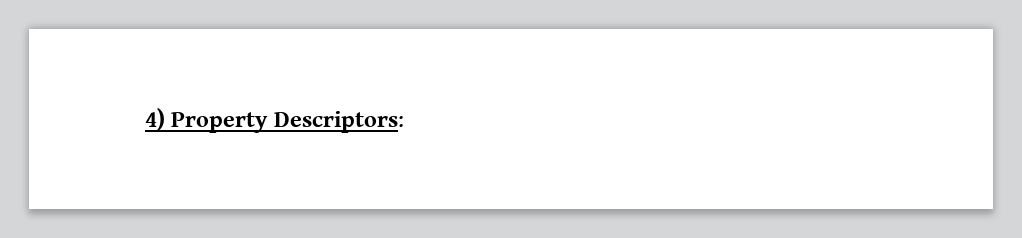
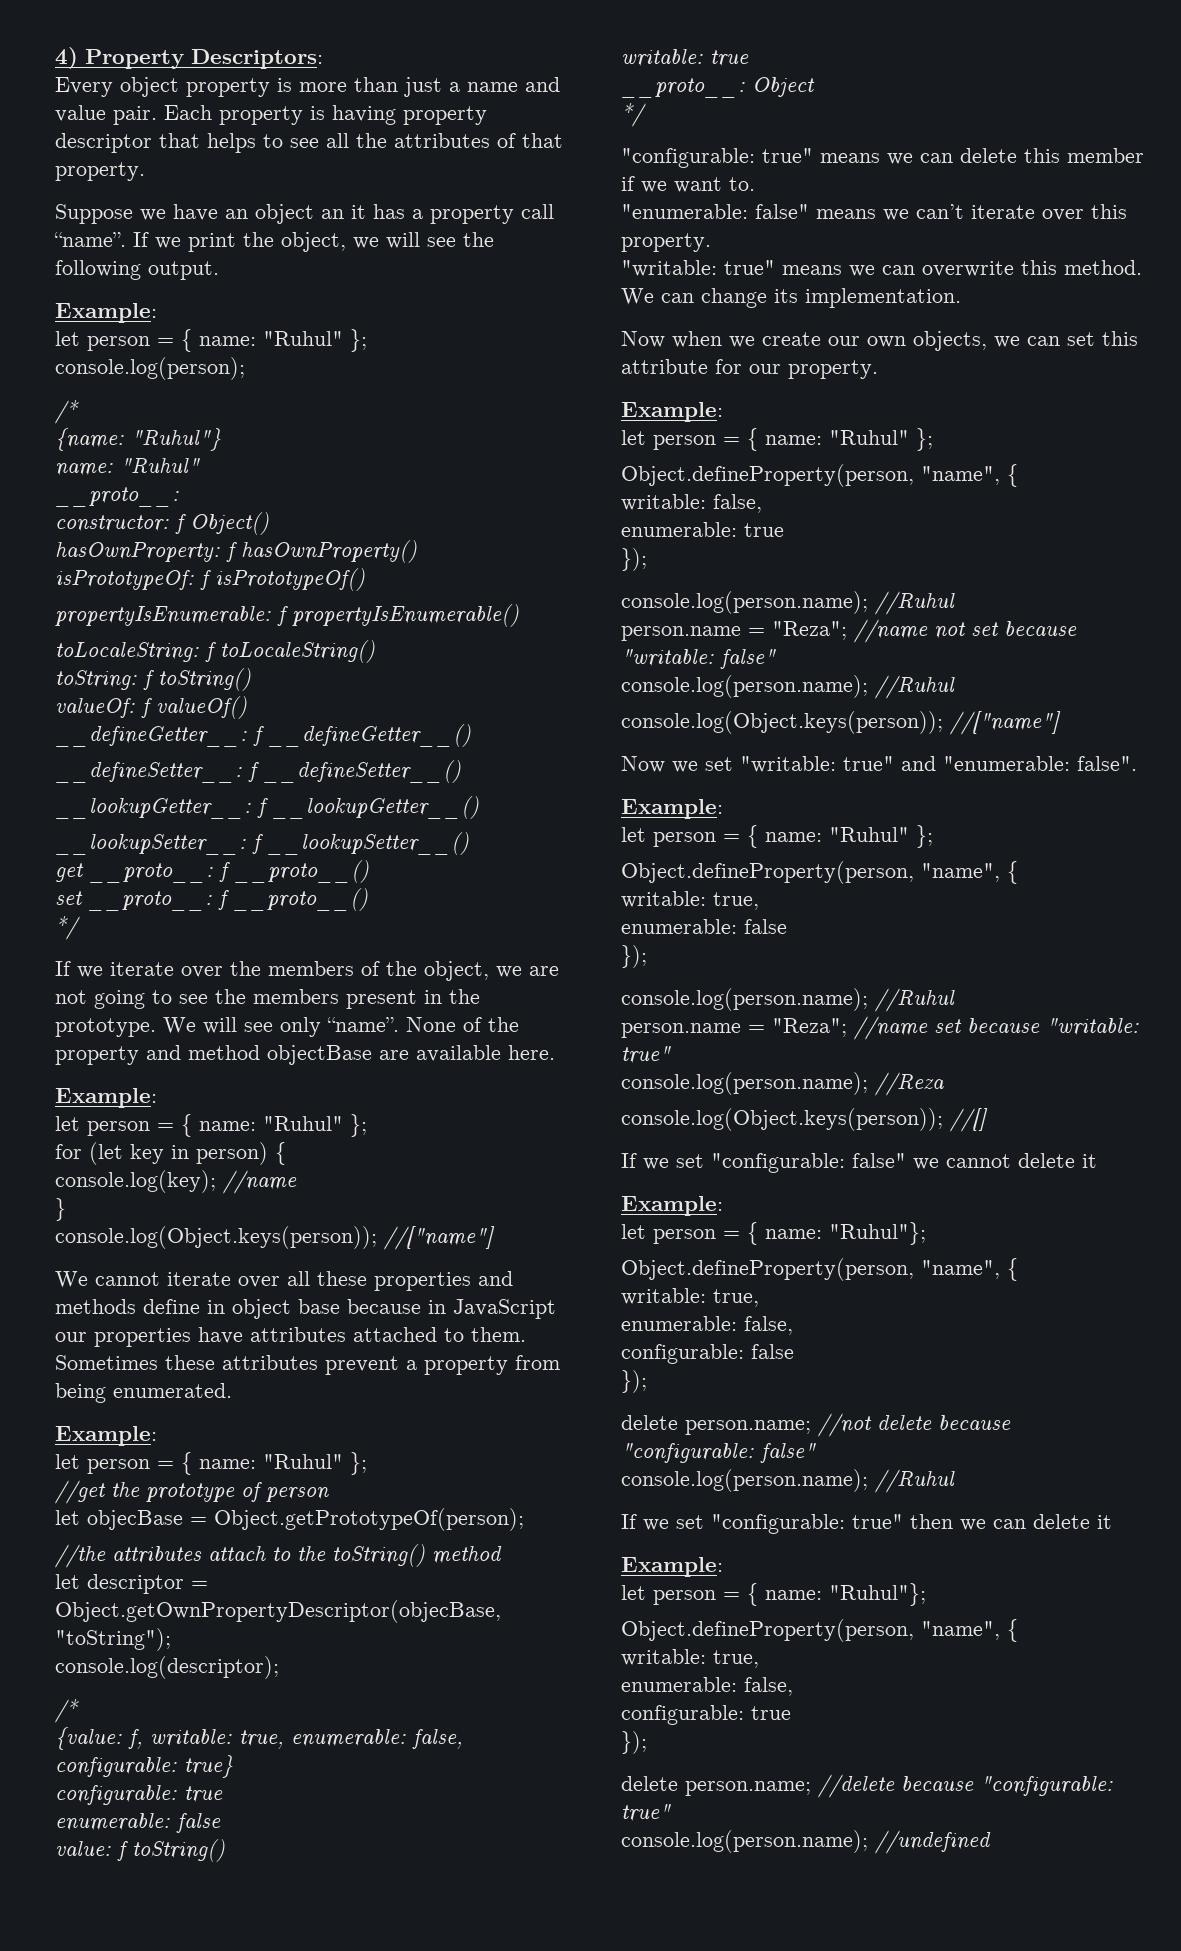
(404, 122) none -> [55,77,560,97] [55,105,487,125] [55,133,563,153] [55,162,145,181] [55,204,554,224] [54,232,494,252] [55,260,219,280] [55,303,157,323] [55,329,367,352] [55,357,245,380] [55,400,79,424] [55,428,221,451] [55,458,200,476] [55,487,179,507] [55,512,269,535] [55,540,417,563] [55,568,365,591] [55,604,519,627] [55,640,375,663] [55,668,251,691] [55,696,247,719] [55,724,471,747] [55,760,461,783] [55,796,479,819] [55,832,469,855] [55,860,369,883] [55,888,368,911] [55,916,80,940] [55,961,559,981] [55,989,480,1009] [55,1017,519,1037] [55,1045,555,1065] [55,1088,157,1108] [55,1114,367,1137] [55,1142,286,1165] [55,1170,297,1194] [55,1198,66,1221] [55,1226,495,1250] [55,1271,513,1291] [55,1299,556,1319] [55,1327,526,1347] [55,1355,560,1375] [55,1383,232,1403] [55,1426,157,1446] [55,1452,367,1475] [55,1480,329,1504] [55,1508,524,1531] [55,1544,502,1568] [55,1574,208,1594] [55,1600,501,1623] [55,1628,171,1651] [55,1656,279,1679] [55,1699,79,1723] [55,1727,463,1750] [55,1755,233,1778] [55,1785,223,1805] [55,1813,221,1833] [55,1839,225,1862] [621,49,749,67] [621,77,815,98] [621,103,646,127] [621,148,1144,168] [621,176,755,193] [621,204,1127,221] [621,233,711,252] [621,260,1142,277] [621,288,961,308] [621,331,1138,351] [621,359,878,379] [621,402,723,422] [621,428,933,451] [621,464,1018,487] [621,494,762,513] [621,522,784,537] [621,548,647,571] [621,591,955,615] [621,619,1077,643] [621,649,776,669] [621,675,955,699] [621,711,1061,735] [621,756,1137,773] [621,799,723,819] [621,825,933,848] [621,861,1018,884] [621,891,759,910] [621,919,787,934] [621,945,647,968] [621,988,955,1012] [621,1016,1139,1040] [621,1046,671,1064] [621,1072,944,1096] [621,1108,988,1132] [621,1153,1097,1173] [621,1196,723,1216] [621,1222,926,1245] [621,1258,1018,1281] [621,1288,759,1307] [621,1316,793,1335] [621,1344,794,1364] [621,1370,647,1393] [621,1413,1011,1437] [621,1443,816,1463] [621,1469,955,1493] [621,1514,1112,1534] [621,1557,723,1577] [621,1583,926,1606] [621,1619,1018,1642] [621,1649,759,1668] [621,1677,793,1696] [621,1705,791,1725] [621,1731,647,1754] [621,1774,1113,1798] [621,1804,671,1822] [621,1830,991,1854] // Every object property is more than just a name and value pair. Each property is having property descriptor that helps to see all the attributes of that property. // Suppose we have an object an it has a property call “name”. If we print the object, we will see the following output. // Example: // let person = { name: "Ruhul" }; // console.log(person); // /* // {name: "Ruhul"} // name: "Ruhul" // __proto__: // constructor: ƒ Object() // hasOwnProperty: ƒ hasOwnProperty() // isPrototypeOf: ƒ isPrototypeOf() // propertyIsEnumerable: ƒ propertyIsEnumerable() // toLocaleString: ƒ toLocaleString() // toString: ƒ toString() // valueOf: ƒ valueOf() // __defineGetter__: ƒ __defineGetter__() // __defineSetter__: ƒ __defineSetter__() // __lookupGetter__: ƒ __lookupGetter__() // __lookupSetter__: ƒ __lookupSetter__() // get __proto__: ƒ __proto__() // set __proto__: ƒ __proto__() // */ // If we iterate over the members of the object, we are not going to see the members present in the prototype. We will see only “name”. None of the property and method objectBase are available here. // Example: // let person = { name: "Ruhul" }; // for (let key in person) { // console.log(key); //name // } // console.log(Object.keys(person)); //["name"] // We cannot iterate over all these properties and methods define in object base because in JavaScript our properties have attributes attached to them. Sometimes these attributes prevent a property from being enumerated. // Example: // let person = { name: "Ruhul" }; // //get the prototype of person // let objecBase = Object.getPrototypeOf(person); // //the attributes attach to the toString() method // let descriptor = Object.getOwnPropertyDescriptor(objecBase, "toString"); // console.log(descriptor); // /* // {value: ƒ, writable: true, enumerable: false, configurable: true} // configurable: true // enumerable: false // value: ƒ toString() // writable: true // __proto__: Object // */ // "configurable: true" means we can delete this member if we want to. // "enumerable: false" means we can’t iterate over this property. // "writable: true" means we can overwrite this method. We can change its implementation. // Now when we create our own objects, we can set this attribute for our property. // Example: // let person = { name: "Ruhul" }; // Object.defineProperty(person, "name", { // writable: false, // enumerable: true // }); // console.log(person.name); //Ruhul // person.name = "Reza"; //name not set because "writable: false" // console.log(person.name); //Ruhul // console.log(Object.keys(person)); //["name"] // Now we set "writable: true" and "enumerable: false". // Example: // let person = { name: "Ruhul" }; // Object.defineProperty(person, "name", { // writable: true, // enumerable: false // }); // console.log(person.name); //Ruhul // person.name = "Reza"; //name set because "writable: true" // console.log(person.name); //Reza // console.log(Object.keys(person)); //[] // If we set "configurable: false" we cannot delete it // Example: // let person = { name: "Ruhul"}; // Object.defineProperty(person, "name", { // writable: true, // enumerable: false, // configurable: false // }); // delete person.name; //not delete because "configurable: false" // console.log(person.name); //Ruhul // If we set "configurable: true" then we can delete it // Example: // let person = { name: "Ruhul"}; // Object.defineProperty(person, "name", { // writable: true, // enumerable: false, // configurable: true // }); // delete person.name; //delete because "configurable: true" // console.log(person.name); //undefined

